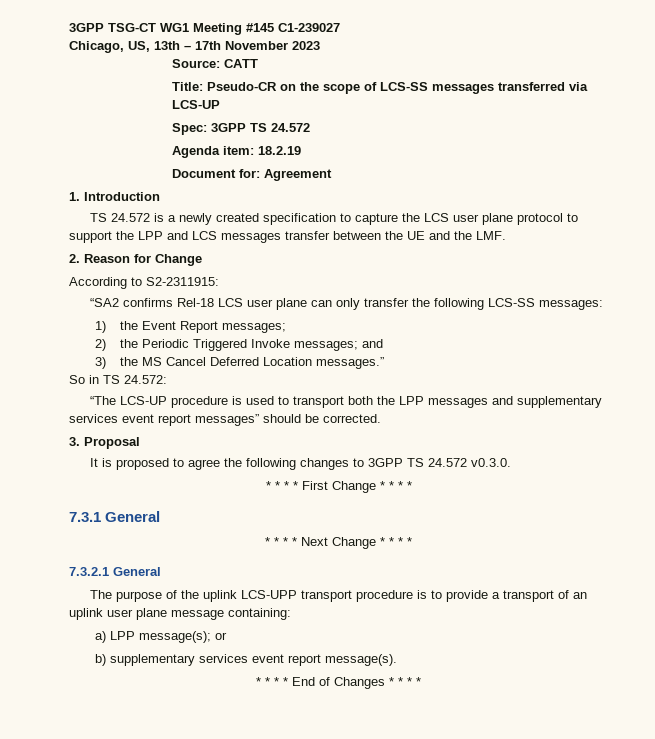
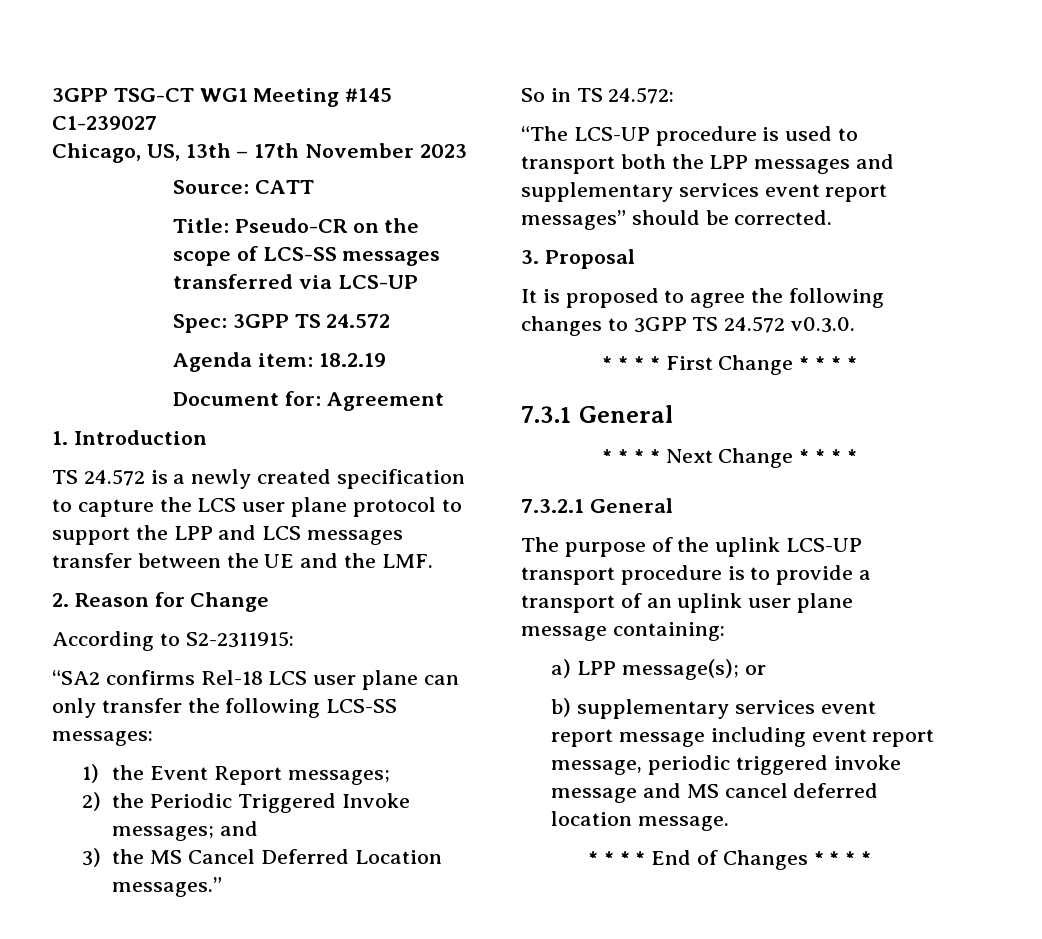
[241,590,298,599] LCS-UPP -> [786,538,863,552] LCS-UP
[324,654,397,666] message(s). -> [619,727,935,747] [551,755,901,775] [551,783,879,803] [551,811,730,831] message including event report message, periodic triggered invoke message and MS cancel deferred location message.

